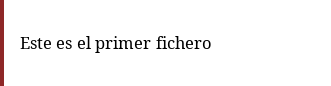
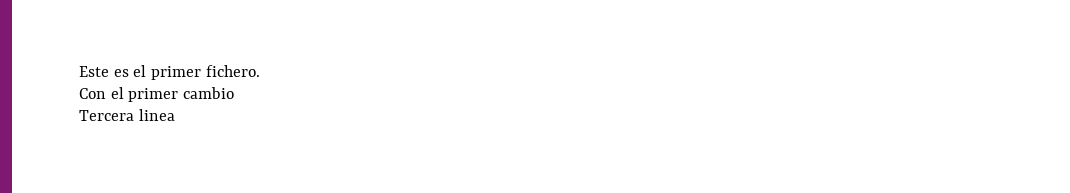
[155,36,212,49] fichero -> [205,65,260,77] [79,87,235,102] [79,109,175,121] fichero. // Con el primer cambio // Tercera linea

